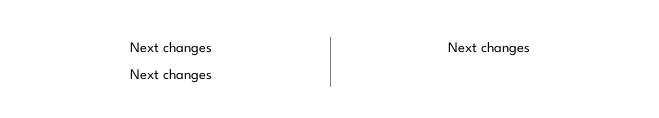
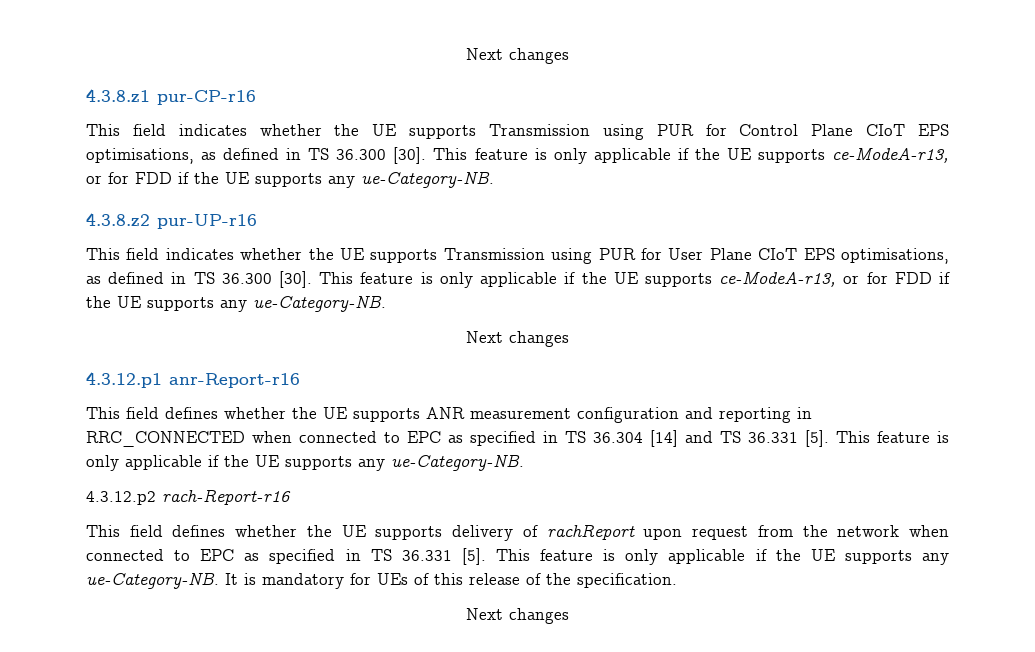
[129,42,212,56] [129,69,212,83] Next changes // Next changes -> [466,48,569,64] [86,89,256,105] [86,124,950,140] [86,147,949,164] [86,171,494,188] [86,213,257,229] [86,248,949,264] [86,271,951,288] [86,295,386,312] [466,331,569,347] [86,372,300,388] [86,407,812,423] [86,430,949,447] [86,454,524,471] [86,489,291,505] [86,524,950,541] [86,548,949,565] [86,572,677,589] Next changes // 4.3.8.z1 pur-CP-r16 // This field indicates whether the UE supports Transmission using PUR for Control Plane CIoT EPS optimisations, as defined in TS 36.300 [30]. This feature is only applicable if the UE supports ce-ModeA-r13, or for FDD if the UE supports any ue-Category-NB. // 4.3.8.z2 pur-UP-r16 // This field indicates whether the UE supports Transmission using PUR for User Plane CIoT EPS optimisations, as defined in TS 36.300 [30]. This feature is only applicable if the UE supports ce-ModeA-r13, or for FDD if the UE supports any ue-Category-NB. // Next changes // 4.3.12.p1 anr-Report-r16 // This field defines whether the UE supports ANR measurement configuration and reporting in RRC_CONNECTED when connected to EPC as specified in TS 36.304 [14] and TS 36.331 [5]. This feature is only applicable if the UE supports any ue-Category-NB. // 4.3.12.p2 rach-Report-r16 // This field defines whether the UE supports delivery of rachReport upon request from the network when connected to EPC as specified in TS 36.331 [5]. This feature is only applicable if the UE supports any ue-Category-NB. It is mandatory for UEs of this release of the specification.

